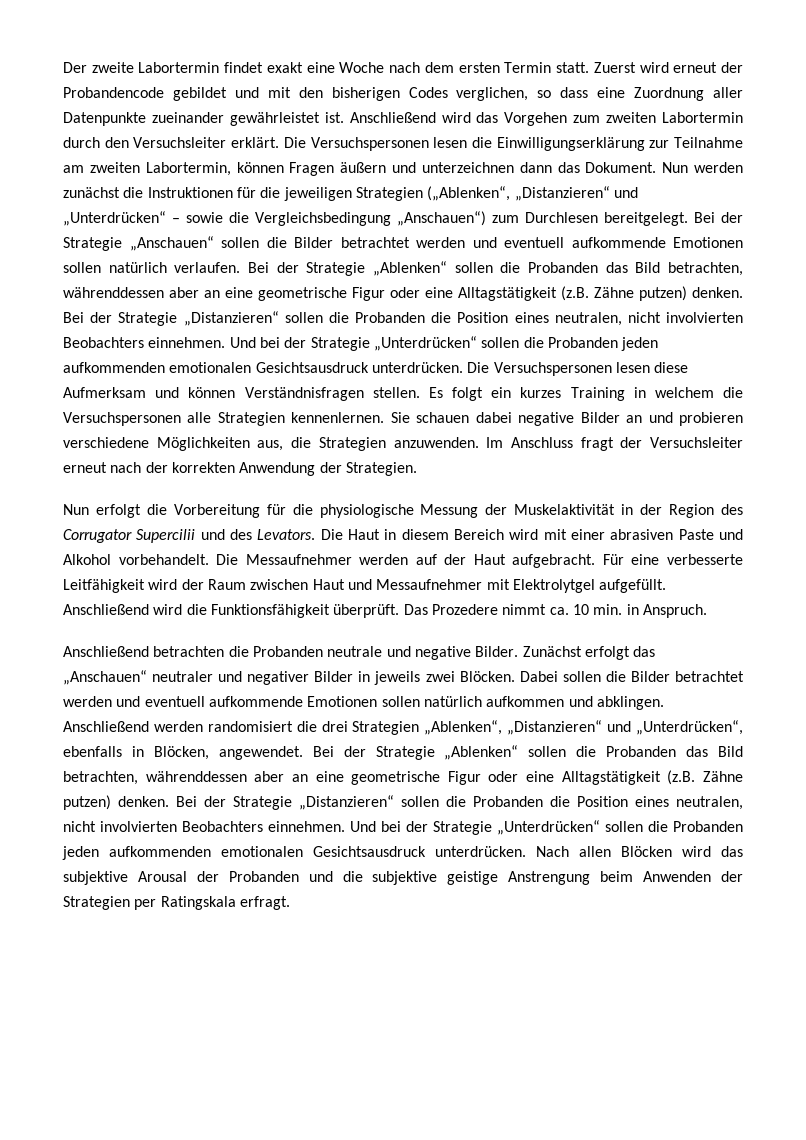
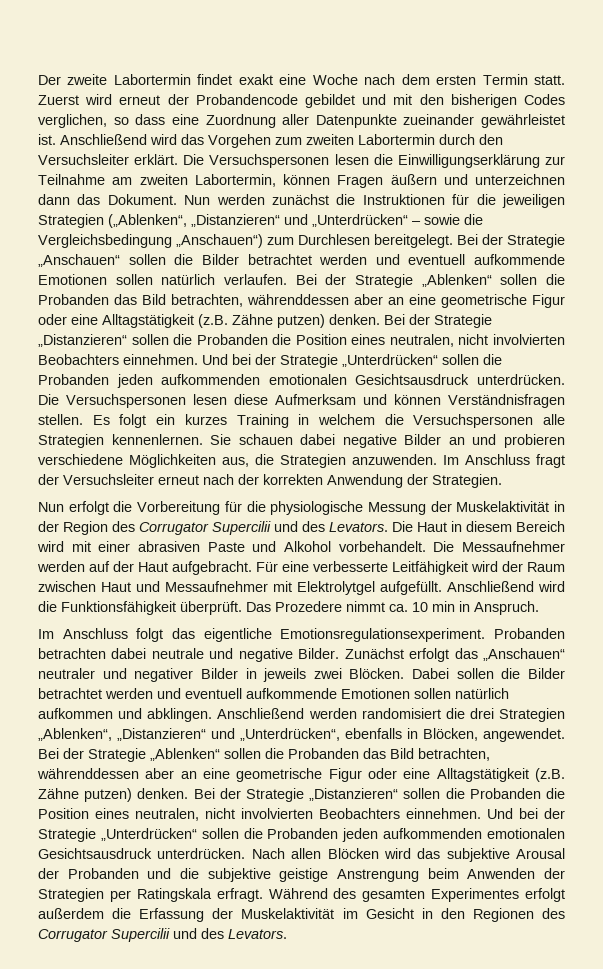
[593,604,623,615] min. -> [432,601,455,612] min
[63,646,323,657] Anschließend betrachten die Probanden -> [38,628,565,642] [38,648,147,659] Im Anschluss folgt das eigentliche Emotionsregulationsexperiment. Probanden betrachten dabei
(290, 903) none -> [268,888,565,902] [38,908,566,922] [38,928,287,942] Während des gesamten Experimentes erfolgt außerdem die Erfassung der Muskelaktivität im Gesicht in den Regionen des Corrugator Supercilii und des Levators.

